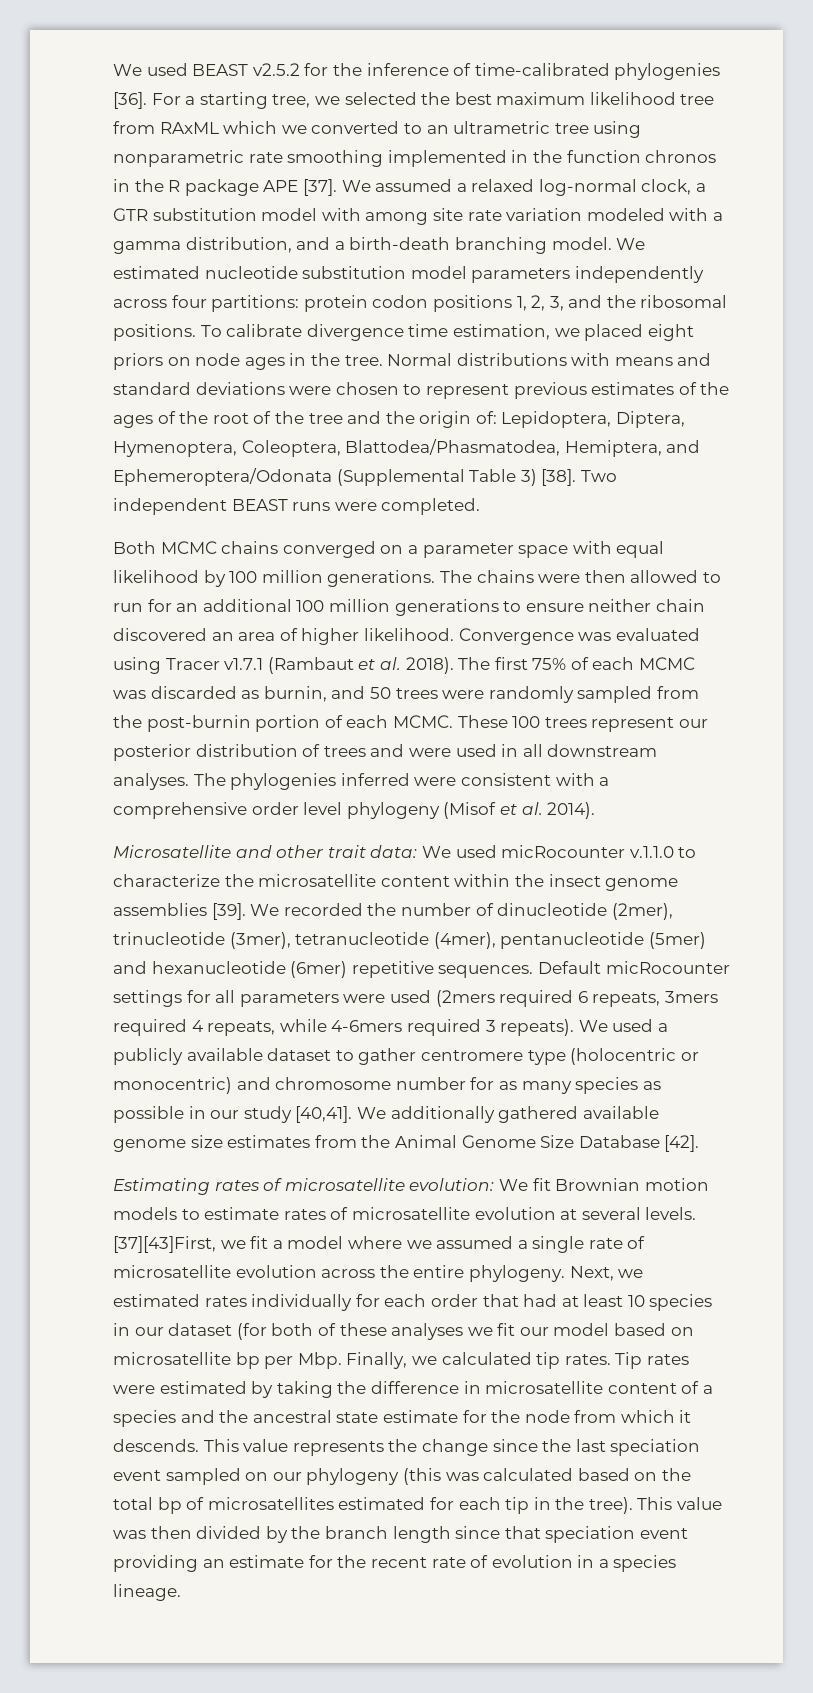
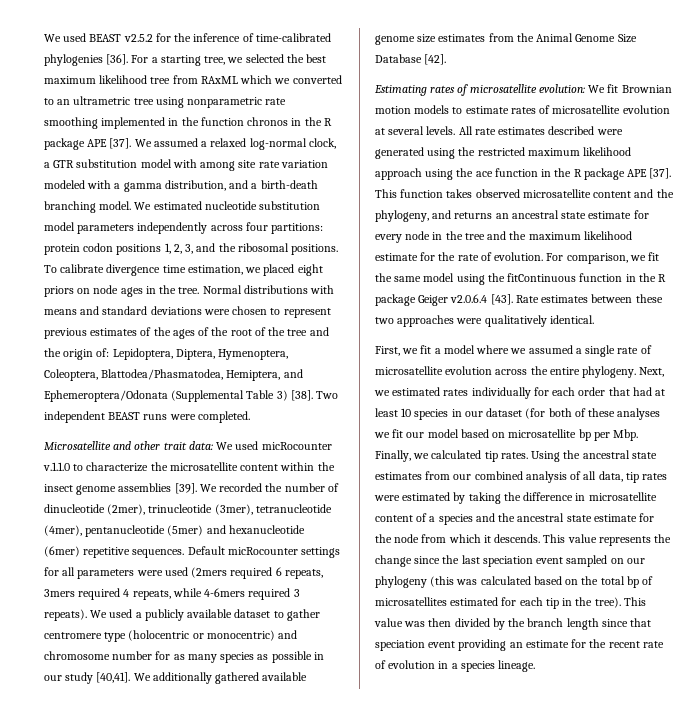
[113,541,665,558] [113,570,721,587] [113,599,705,616] [113,628,700,645] [113,657,696,674] [113,686,699,703] [113,715,708,732] [113,744,658,761] [113,773,610,790] [113,802,596,819] // Both MCMC chains converged on a parameter space with equal likelihood by 100 million generations. The chains were then allowed to run for an additional 100 million generations to ensure neither chain discovered an area of higher likelihood. Convergence was evaluated using Tracer v1.7.1 (Rambaut et al. 2018). The first 75% of each MCMC was discarded as burnin, and 50 trees were randomly sampled from the post-burnin portion of each MCMC. These 100 trees represent our posterior distribution of trees and were used in all downstream analyses. The phylogenies inferred were consistent with a comprehensive order level phylogeny (Misof et al. 2014). -> (250, 417) none
[113,1236,216,1253] [37][43]First, -> [458,126,623,135] [375,147,632,159] [375,168,672,180] [375,189,674,198] [375,210,649,222] [375,231,632,243] [375,252,660,264] [375,273,667,285] [375,294,663,306] [375,315,594,327] [375,346,400,356] All rate estimates described were generated using the restricted maximum likelihood approach using the ace function in the R package APE [37]. This function takes observed microsatellite content and the phylogeny, and returns an ancestral state estimate for every node in the tree and the maximum likelihood estimate for the rate of evolution. For comparison, we fit the same model using the fitContinuous function in the R package Geiger v2.0.6.4 [43]. Rate estimates between these two approaches were qualitatively identical. // First,
[615,1352,643,1369] Tip -> [531,450,657,462] [375,471,639,483] Using the ancestral state estimates from our combined analysis of all data, tip

